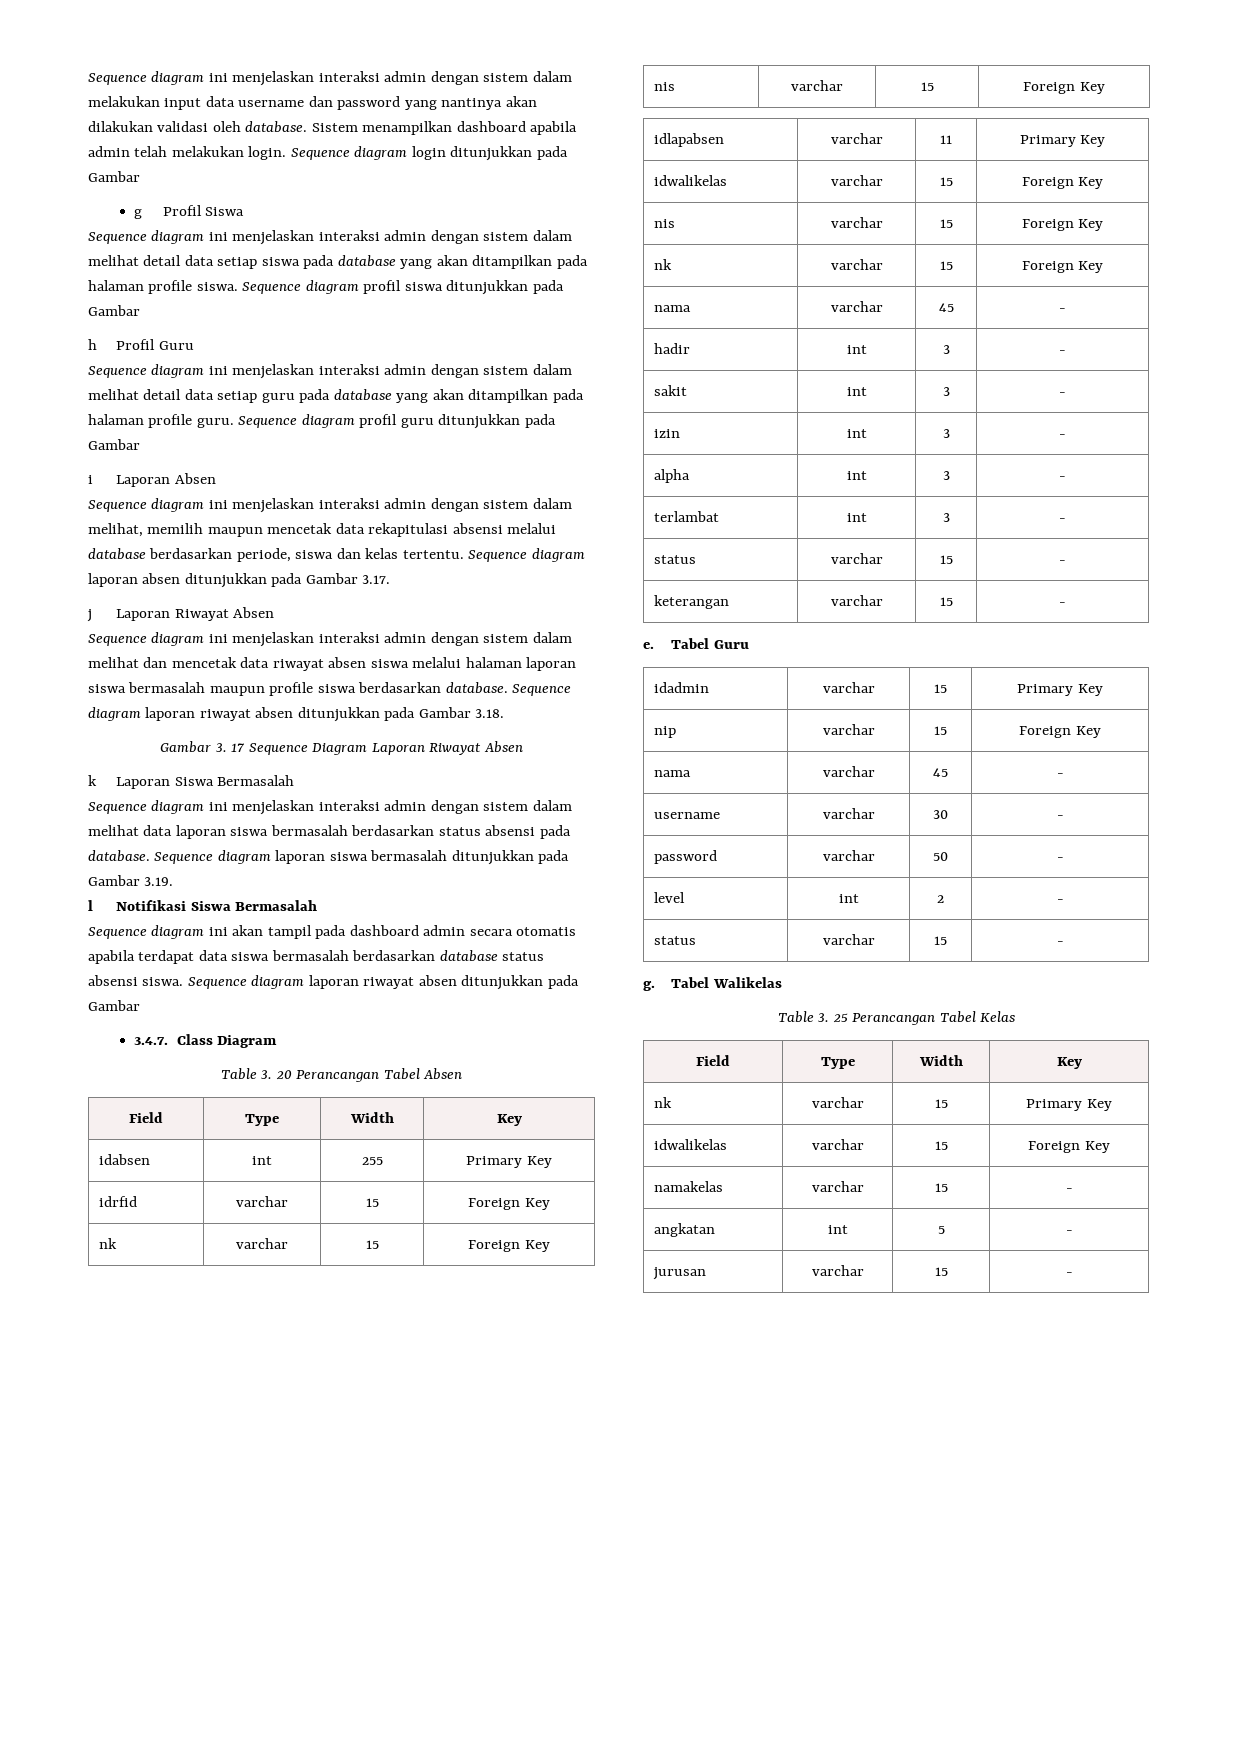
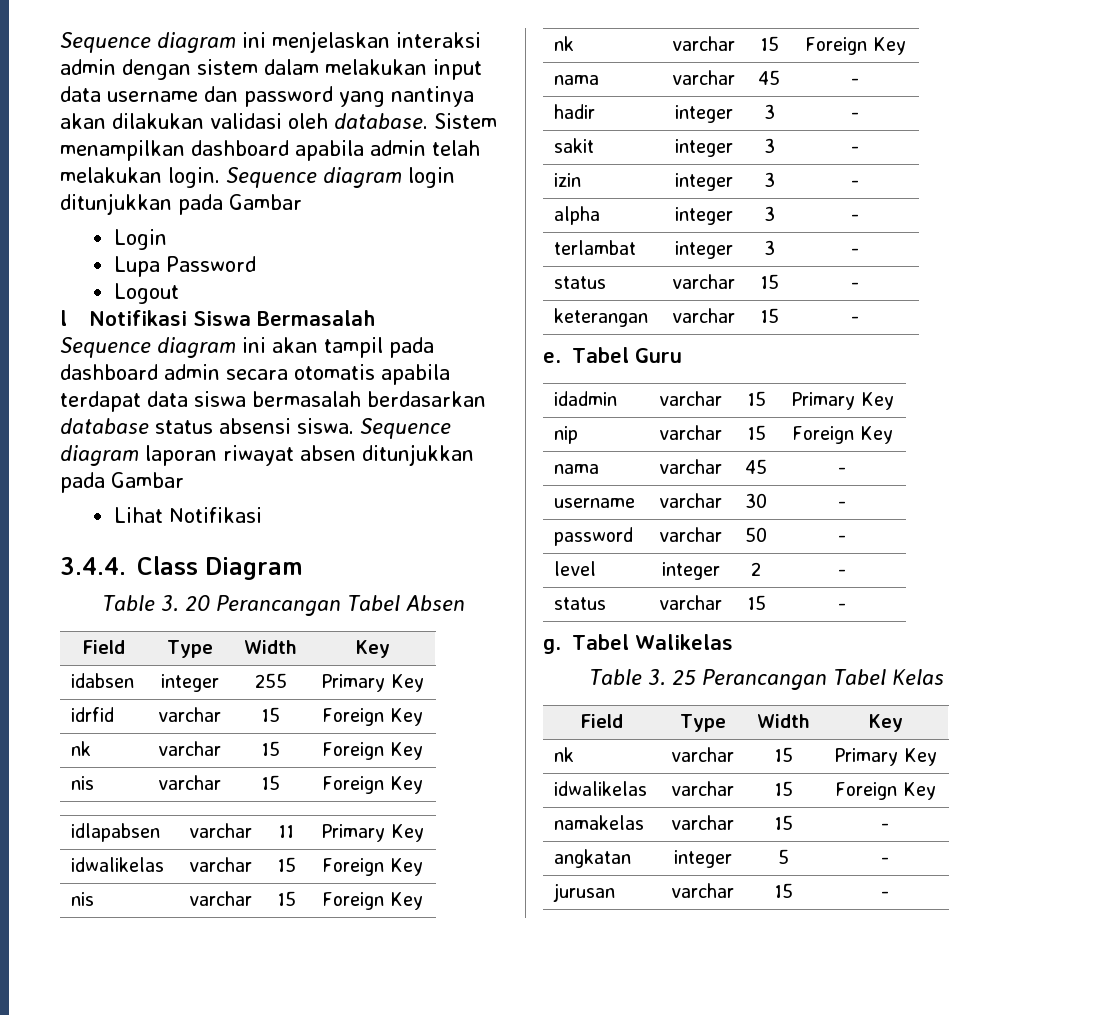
[134,205,245,219] [88,230,572,245] [88,255,588,269] [88,280,564,295] [88,305,140,316] [88,339,194,350] [88,364,572,379] [88,389,584,403] [88,414,556,429] [88,439,140,450] [88,473,216,487] [88,498,572,513] [88,523,557,537] [88,548,585,562] [88,573,391,588] [87,607,275,622] [88,632,572,647] [88,657,577,671] [88,682,572,696] [88,707,505,722] [160,741,523,755] [88,775,295,789] [88,800,572,815] [88,825,571,839] [88,850,570,865] [88,875,174,886] g Profil Siswa // Sequence diagram ini menjelaskan interaksi admin dengan sistem dalam melihat detail data setiap siswa pada database yang akan ditampilkan pada halaman profile siswa. Sequence diagram profil siswa ditunjukkan pada Gambar // h Profil Guru // Sequence diagram ini menjelaskan interaksi admin dengan sistem dalam melihat detail data setiap guru pada database yang akan ditampilkan pada halaman profile guru. Sequence diagram profil guru ditunjukkan pada Gambar // i Laporan Absen // Sequence diagram ini menjelaskan interaksi admin dengan sistem dalam melihat, memilih maupun mencetak data rekapitulasi absensi melalui database berdasarkan periode, siswa dan kelas tertentu. Sequence diagram laporan absen ditunjukkan pada Gambar 3.17. // j Laporan Riwayat Absen // Sequence diagram ini menjelaskan interaksi admin dengan sistem dalam melihat dan mencetak data riwayat absen siswa melalui halaman laporan siswa bermasalah maupun profile siswa berdasarkan database. Sequence diagram laporan riwayat absen ditunjukkan pada Gambar 3.18. // Gambar 3. 17 Sequence Diagram Laporan Riwayat Absen // k Laporan Siswa Bermasalah // Sequence diagram ini menjelaskan interaksi admin dengan sistem dalam melihat data laporan siswa bermasalah berdasarkan status absensi pada database. Sequence diagram laporan siswa bermasalah ditunjukkan pada Gambar 3.19. -> [113,229,167,250] [113,256,256,277] [113,283,179,304] Login // Lupa Password // Logout
[134,1037,169,1045] 3.4.7. -> [113,507,262,523] [60,557,126,575] Lihat Notifikasi // 3.4.4.
[252,1156,272,1165] int -> [160,674,219,692] integer
[846,345,867,354] int -> [674,105,733,123] integer
[846,387,867,396] int -> [674,139,733,157] integer
[846,429,867,438] int -> [674,173,733,191] integer
[846,471,867,480] int -> [674,207,733,225] integer
[846,513,867,522] int -> [674,241,733,259] integer
[838,894,859,903] int -> [661,562,720,580] integer
[827,1225,848,1234] int -> [673,850,732,868] integer

